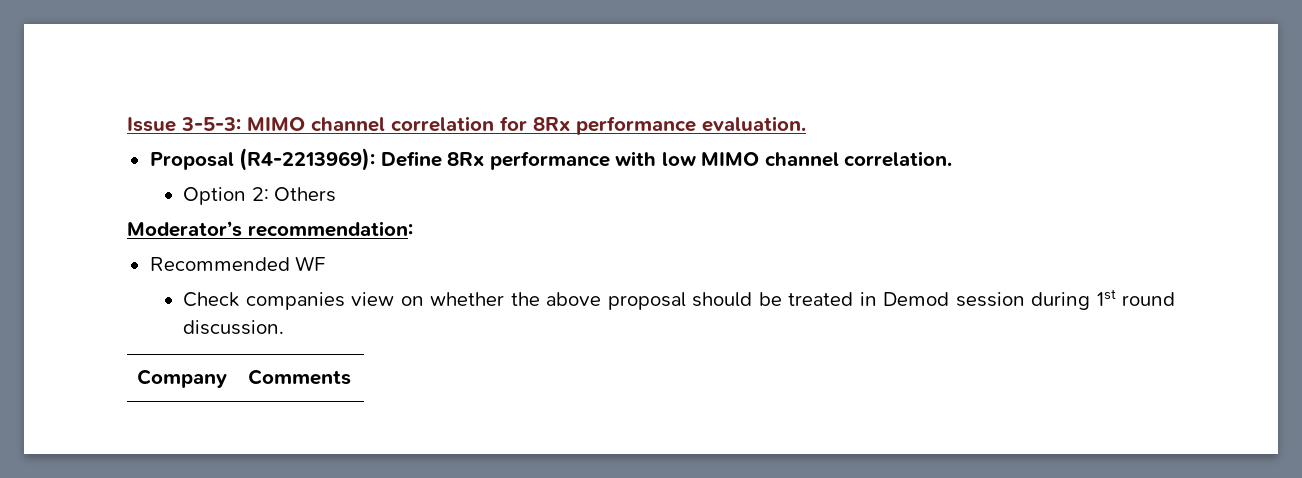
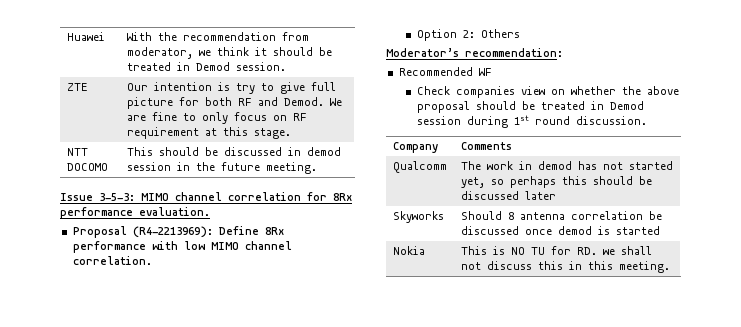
(127, 124) none -> [66,32,105,41] [126,32,309,41] [126,47,332,59] [126,62,286,71] [66,83,88,91] [126,82,336,94] [126,97,342,109] [126,112,307,124] [126,127,291,139] [66,148,88,156] [66,163,108,171] [126,147,341,156] [126,162,317,174] Huawei | With the recommendation from moderator, we think it should be treated in Demod session. // ZTE | Our intention is try to give full picture for both RF and Demod. We are fine to only focus on RF requirement at this stage. // NTT DOCOMO | This should be discussed in demod session in the future meeting. //
(352, 377) none -> [392,161,447,173] [460,161,673,170] [460,176,652,188] [460,191,556,200] [392,211,444,223] [460,211,662,220] [460,226,660,235] [392,246,425,255] [460,246,652,255] [460,261,670,273] // Qualcomm | The work in demod has not started yet, so perhaps this should be discussed later // Skyworks | Should 8 antenna correlation be discussed once demod is started // Nokia | This is NO TU for RD. we shall not discuss this in this meeting.

